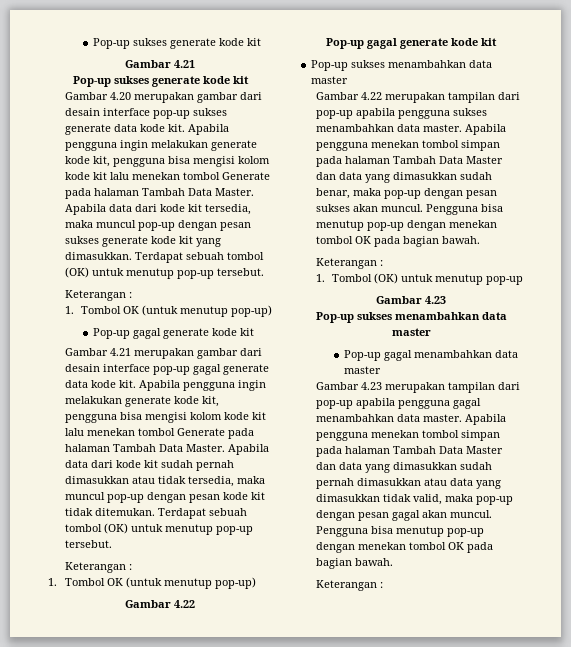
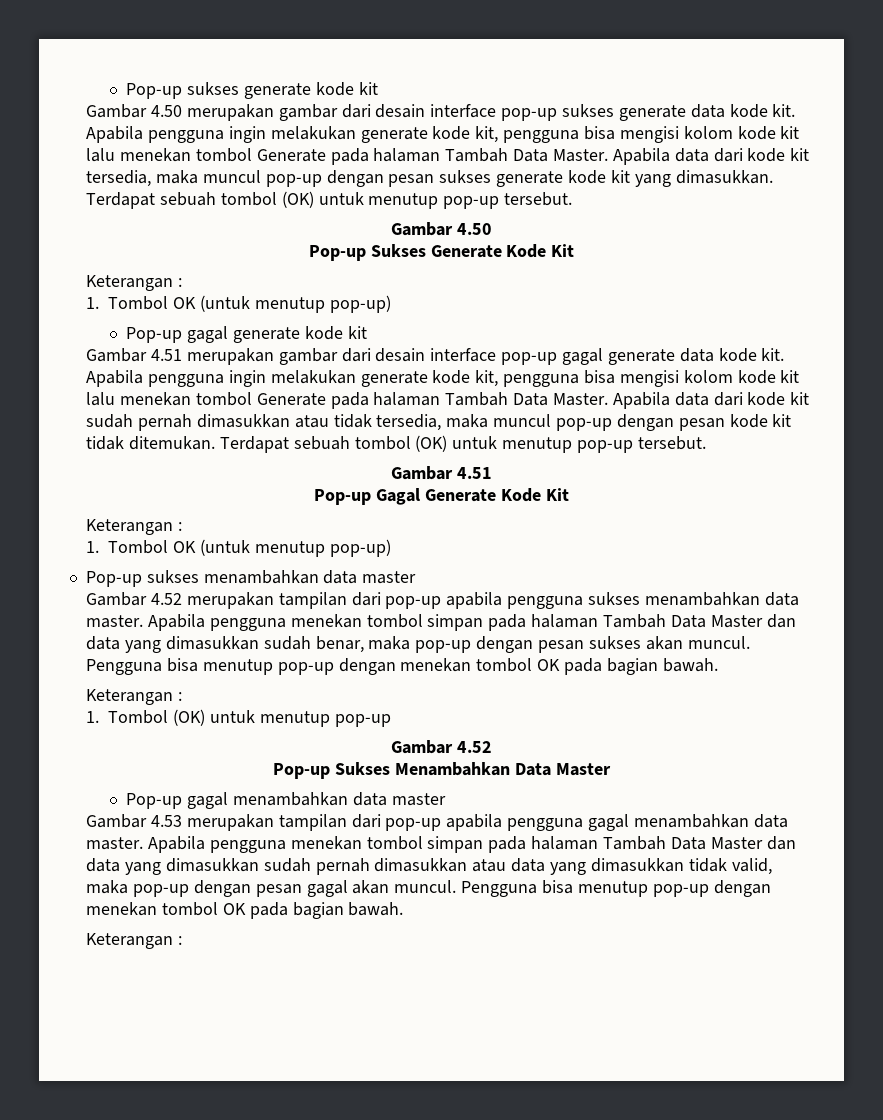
[93,38,262,49] [125,60,195,68] [72,76,249,87] [64,92,131,100] Pop-up sukses generate kode kit // Gambar 4.21 // Pop-up sukses generate kode kit // Gambar 4.20 -> [126,82,378,99] [86,104,183,118] Pop-up sukses generate kode kit // Gambar 4.50
(264, 272) none -> [391,222,492,236] [308,244,575,261] // Gambar 4.50 // Pop-up Sukses Generate Kode Kit
[109,348,131,356] 4.21 -> [151,349,183,361] 4.51
[64,562,132,573] [48,577,256,589] [125,600,195,608] [326,38,497,49] // Keterangan : // 1. Tombol OK (untuk menutup pop-up) // Gambar 4.22 // Pop-up gagal generate kode kit -> [391,466,492,480] [314,488,569,505] [86,519,183,535] [86,539,391,557] // Gambar 4.51 // Pop-up Gagal Generate Kode Kit // Keterangan : // 1. Tombol OK (untuk menutup pop-up)
[360,92,382,100] 4.22 -> [151,593,183,605] 4.52
[425,296,446,304] [315,312,507,323] [391,328,431,336] 4.23 // Pop-up sukses menambahkan data master -> [456,741,492,753] [273,762,611,779] 4.52 // Pop-up Sukses Menambahkan Data Master
[360,382,382,390] 4.23 -> [151,815,183,827] 4.53

